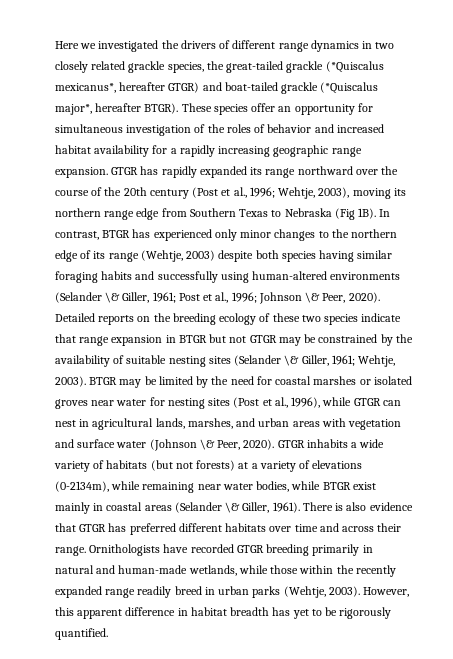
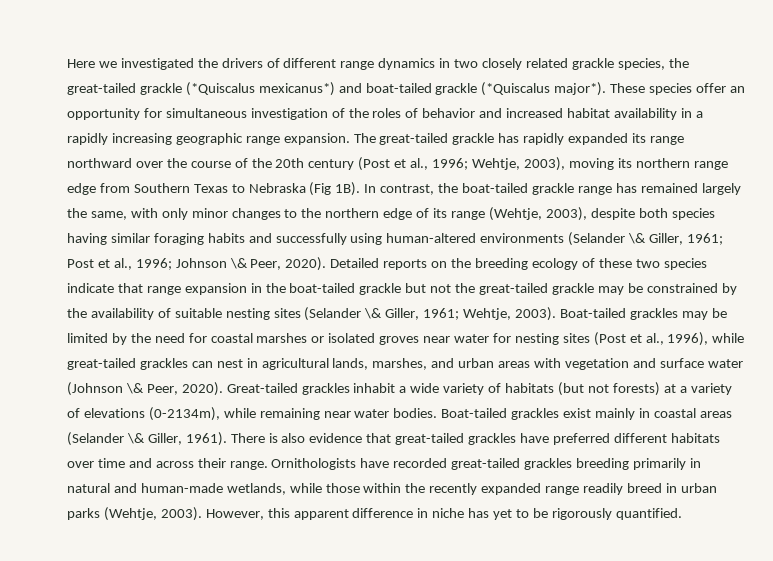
[55,82,200,93] mexicanus*, hereafter GTGR) -> [258,82,335,96] mexicanus*)
[55,103,179,115] major*, hereafter BTGR). -> [554,82,607,96] major*).
[152,145,168,154] for -> [680,108,692,118] in
[111,167,139,175] GTGR -> [353,133,495,145] The great-tailed grackle
[102,229,212,241] BTGR has experienced -> [438,183,741,195] [67,208,158,220] the boat-tailed grackle range has remained largely the same, with
[186,250,216,261] 2003) -> [545,207,587,221] 2003),
[178,334,277,343] BTGR but not GTGR -> [265,283,594,295] the boat-tailed grackle but not the great-tailed grackle
[89,377,118,385] BTGR -> [559,308,678,320] Boat-tailed grackles
[353,398,381,406] GTGR -> [67,358,188,370] great-tailed grackles
[277,439,348,448] GTGR inhabits -> [226,383,396,395] Great-tailed grackles inhabit
[256,481,351,492] bodies, while BTGR -> [393,408,560,420] bodies. Boat-tailed grackles
[79,523,127,532] GTGR has -> [395,433,550,445] great-tailed grackles have
[236,545,264,553] GTGR -> [451,458,573,470] great-tailed grackles
[190,607,270,616] habitat breadth -> [432,508,465,518] niche

